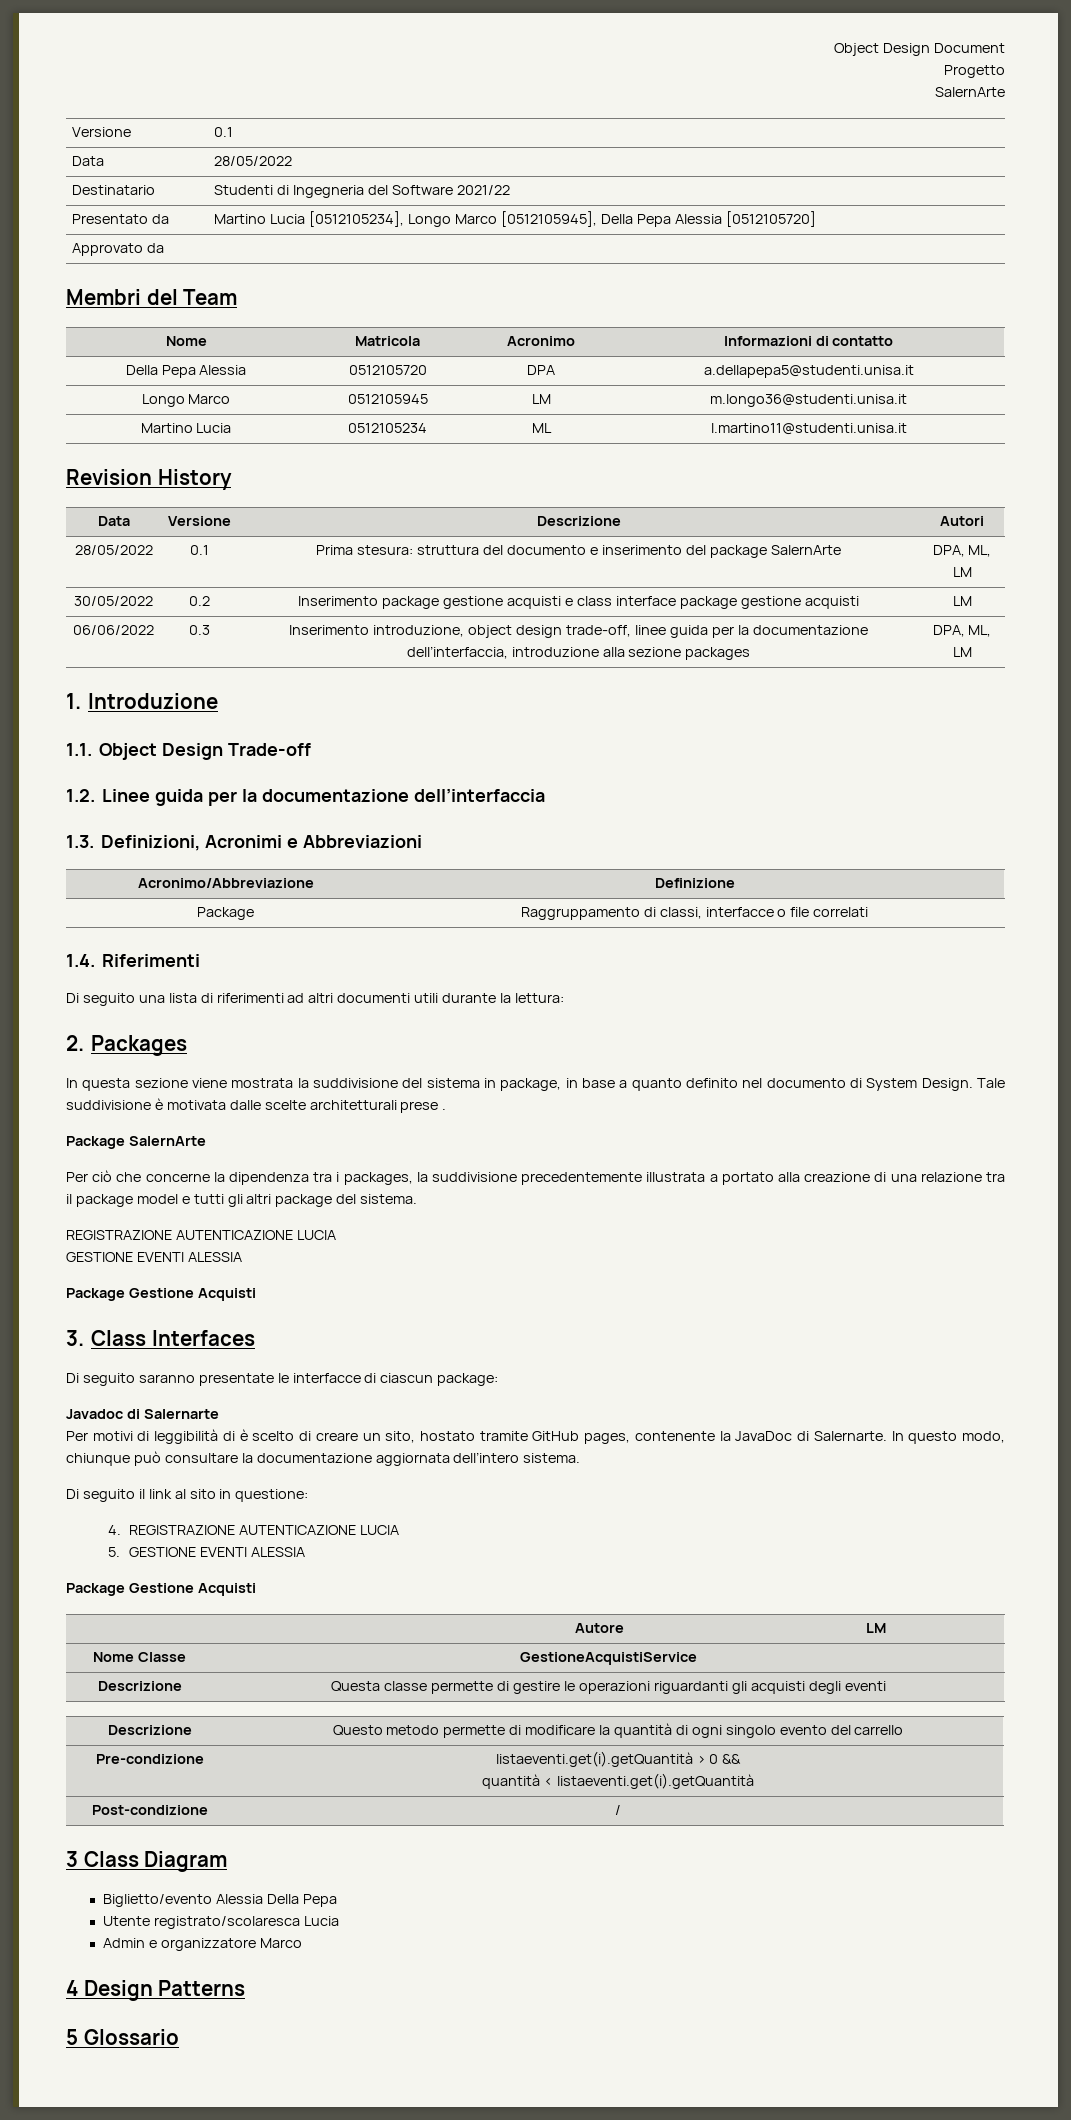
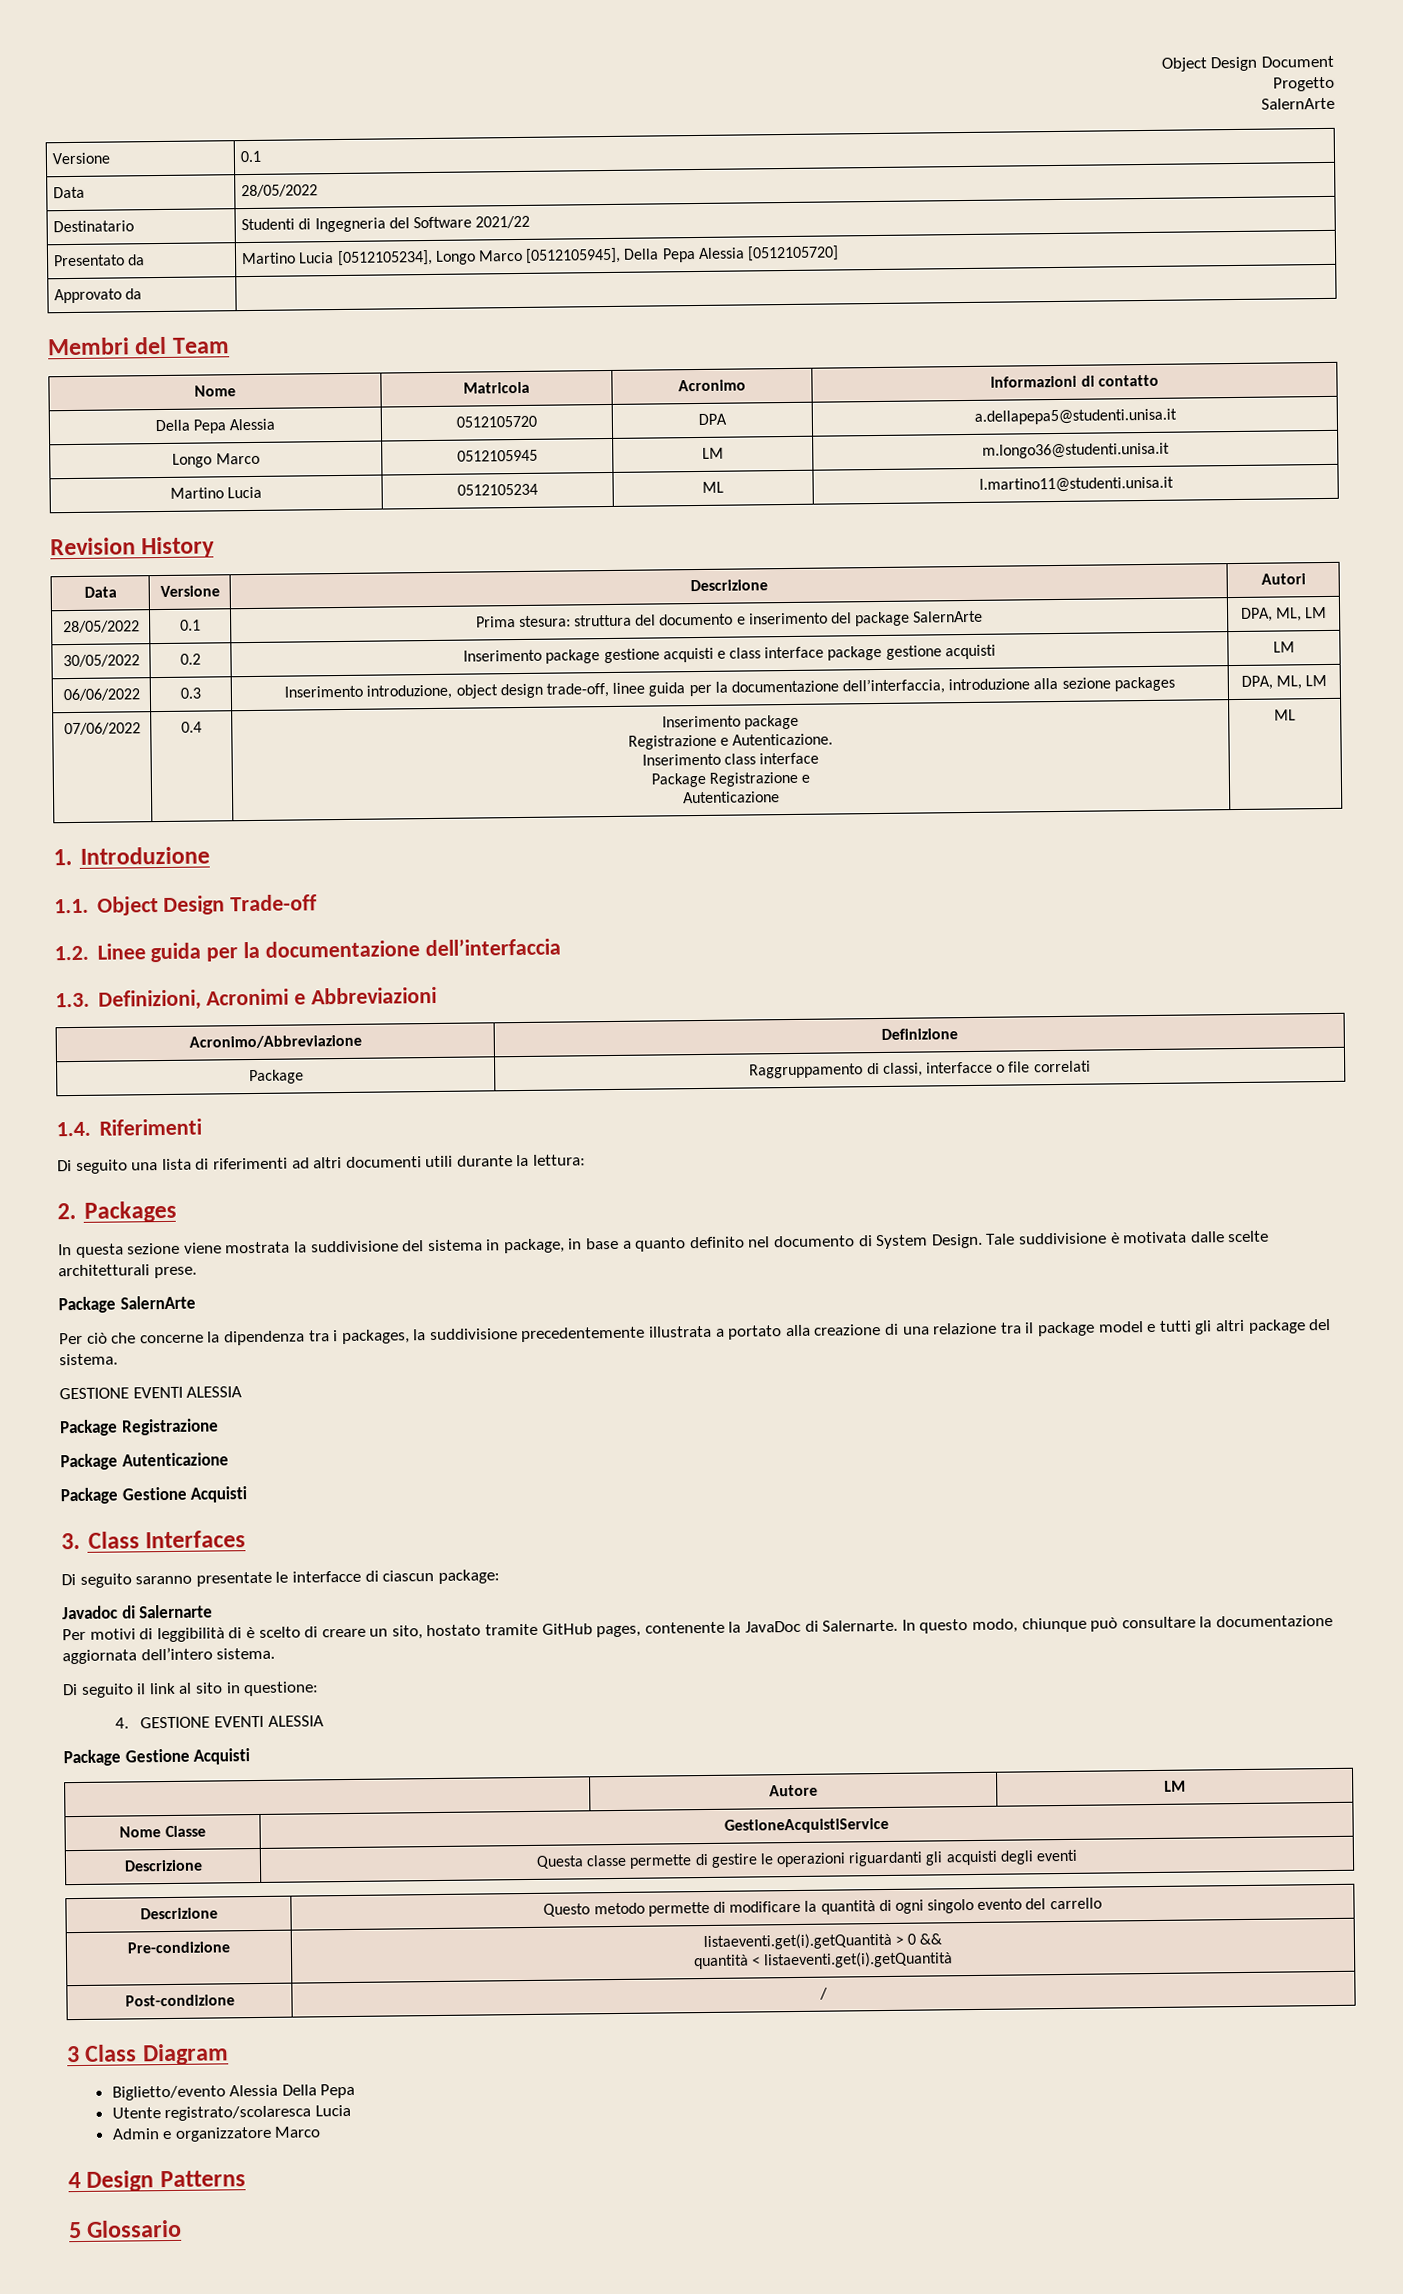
(972, 652) none -> [63,722,141,736] [181,721,202,733] [661,714,800,730] [627,733,834,750] [641,752,820,766] [650,771,811,788] [683,791,780,804] [1274,709,1296,721] // 07/06/2022 | 0.4 | Inserimento package // Registrazione e Autenticazione. // Inserimento class interface // Package Registrazione e // Autenticazione | ML
[400,1101,447,1113] prese . -> [153,1266,197,1279] prese.
[66,1230,336,1240] [66,1252,242,1262] // REGISTRAZIONE AUTENTICAZIONE LUCIA // GESTIONE EVENTI ALESSIA -> [59,1386,243,1400] [60,1418,219,1437] [60,1452,229,1471] // GESTIONE EVENTI ALESSIA // Package Registrazione // Package Autenticazione
[128,1525,399,1535] [107,1547,120,1557] REGISTRAZIONE AUTENTICAZIONE LUCIA // 5. -> (129, 1723) none

